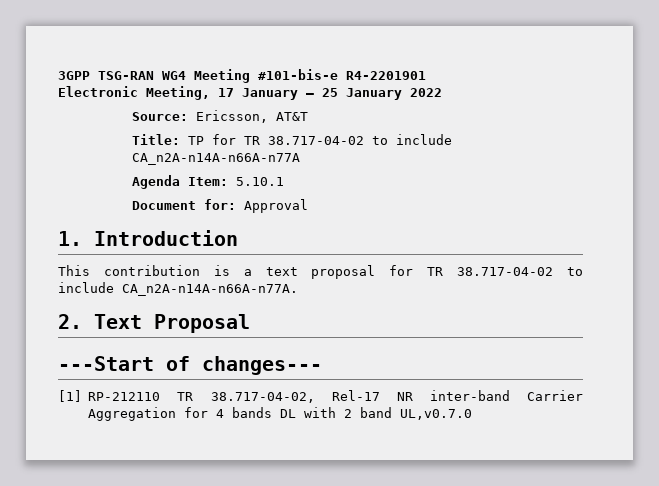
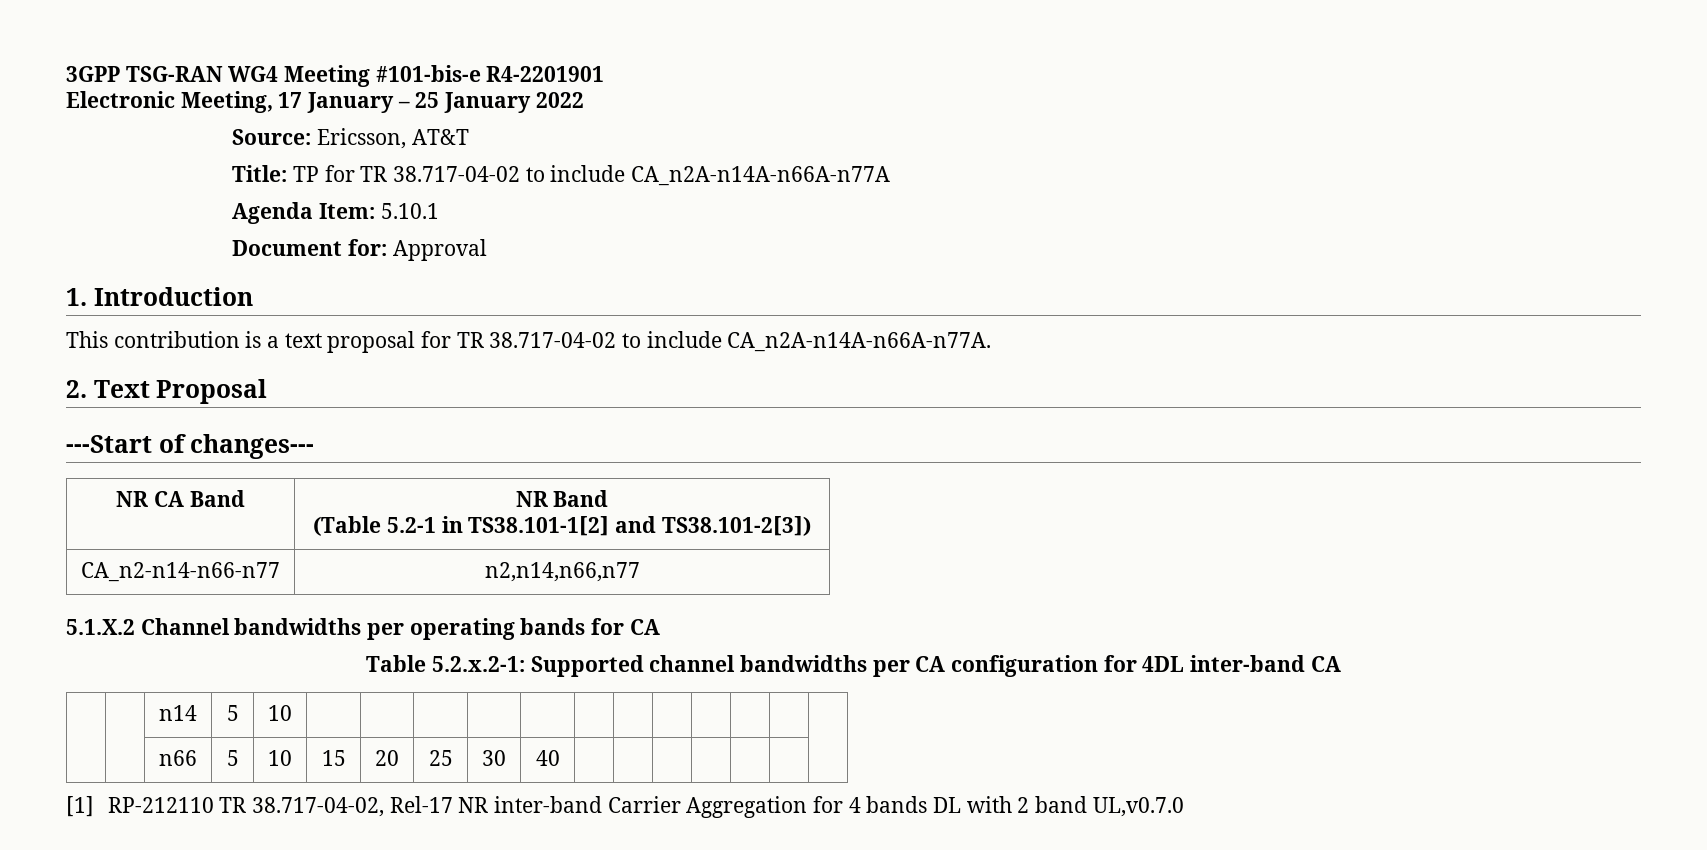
(322, 365) none -> [116,490,245,507] [515,490,609,507] [313,516,811,536] [81,562,280,582] [484,562,640,582] [66,618,660,640] [366,655,1341,677] [159,705,197,721] [226,705,239,721] [268,705,292,721] [159,750,197,766] [226,750,239,766] [268,750,292,766] [321,750,346,766] [375,750,399,766] [428,750,453,766] [482,750,506,766] [535,750,560,766] // NR CA Band | NR Band // (Table 5.2-1 in TS38.101-1[2] and TS38.101-2[3]) // CA_n2-n14-n66-n77 | n2,n14,n66,n77 // 5.1.X.2 Channel bandwidths per operating bands for CA // Table 5.2.x.2-1: Supported channel bandwidths per CA configuration for 4DL inter-band CA // | | n14 | 5 | 10 | | | | | | | | | | | | // | | n66 | 5 | 10 | 15 | 20 | 25 | 30 | 40 | | | | | | |

